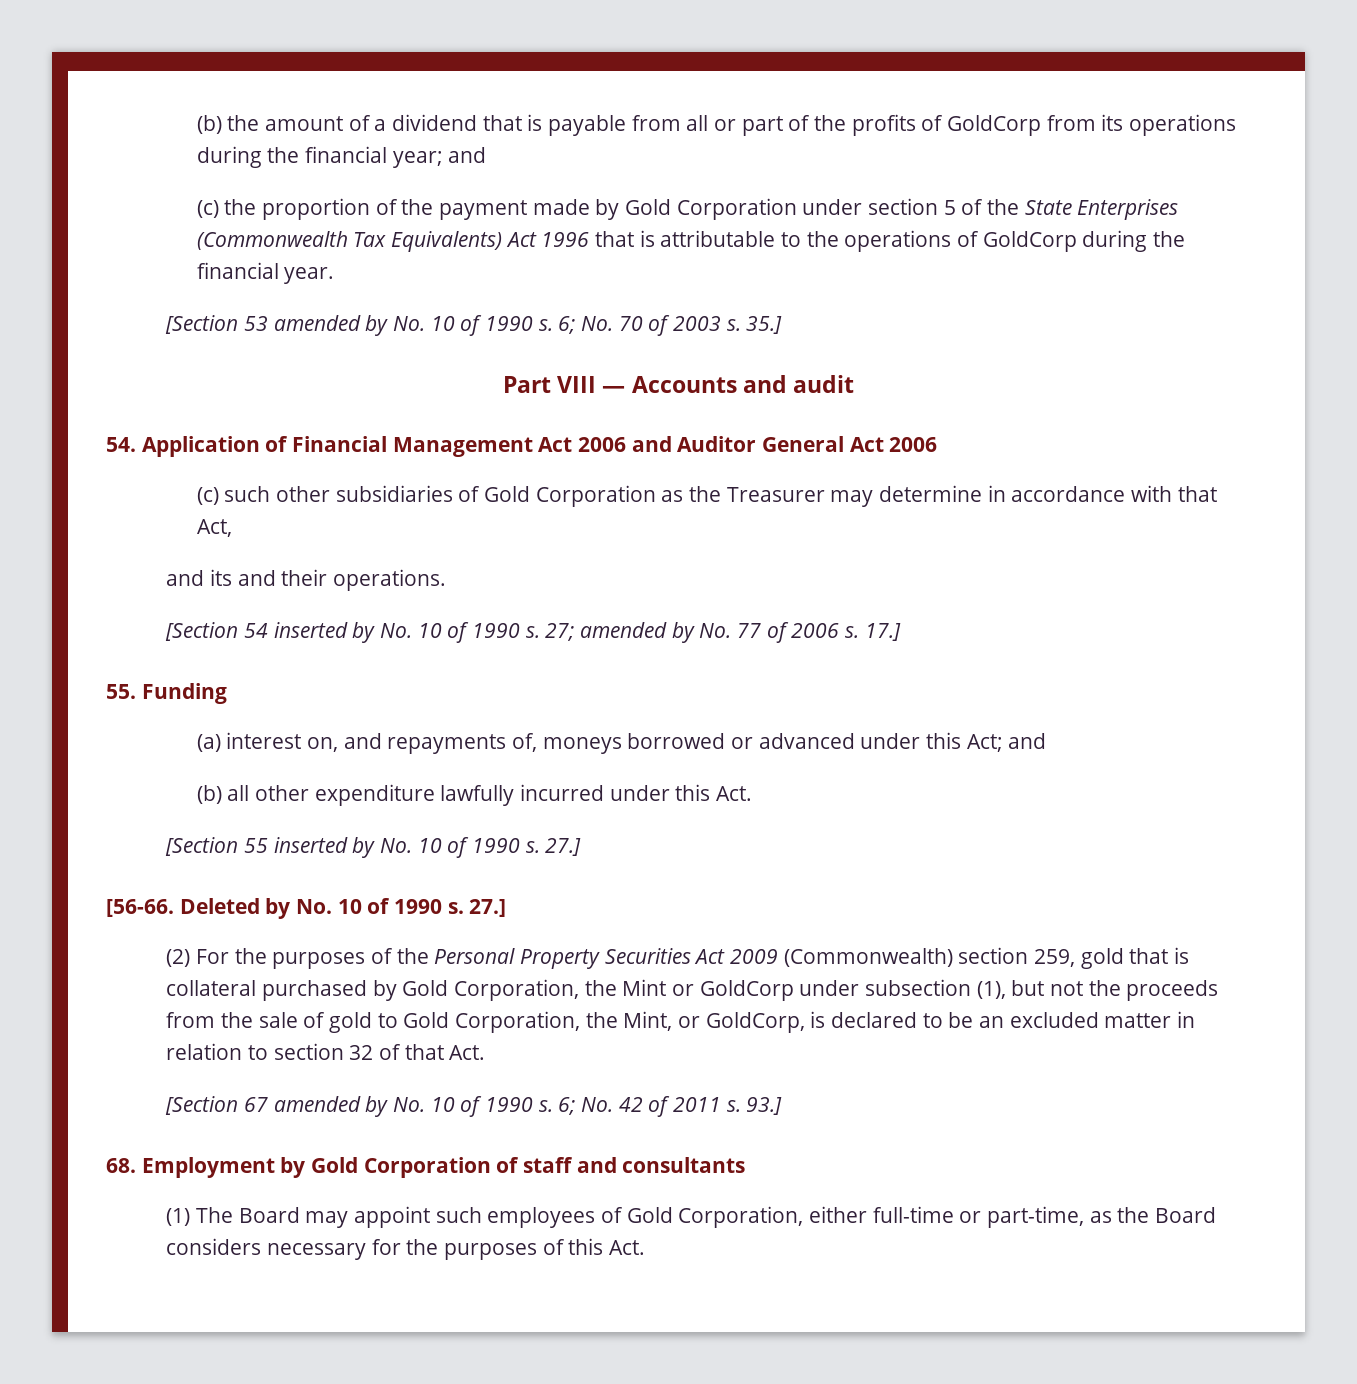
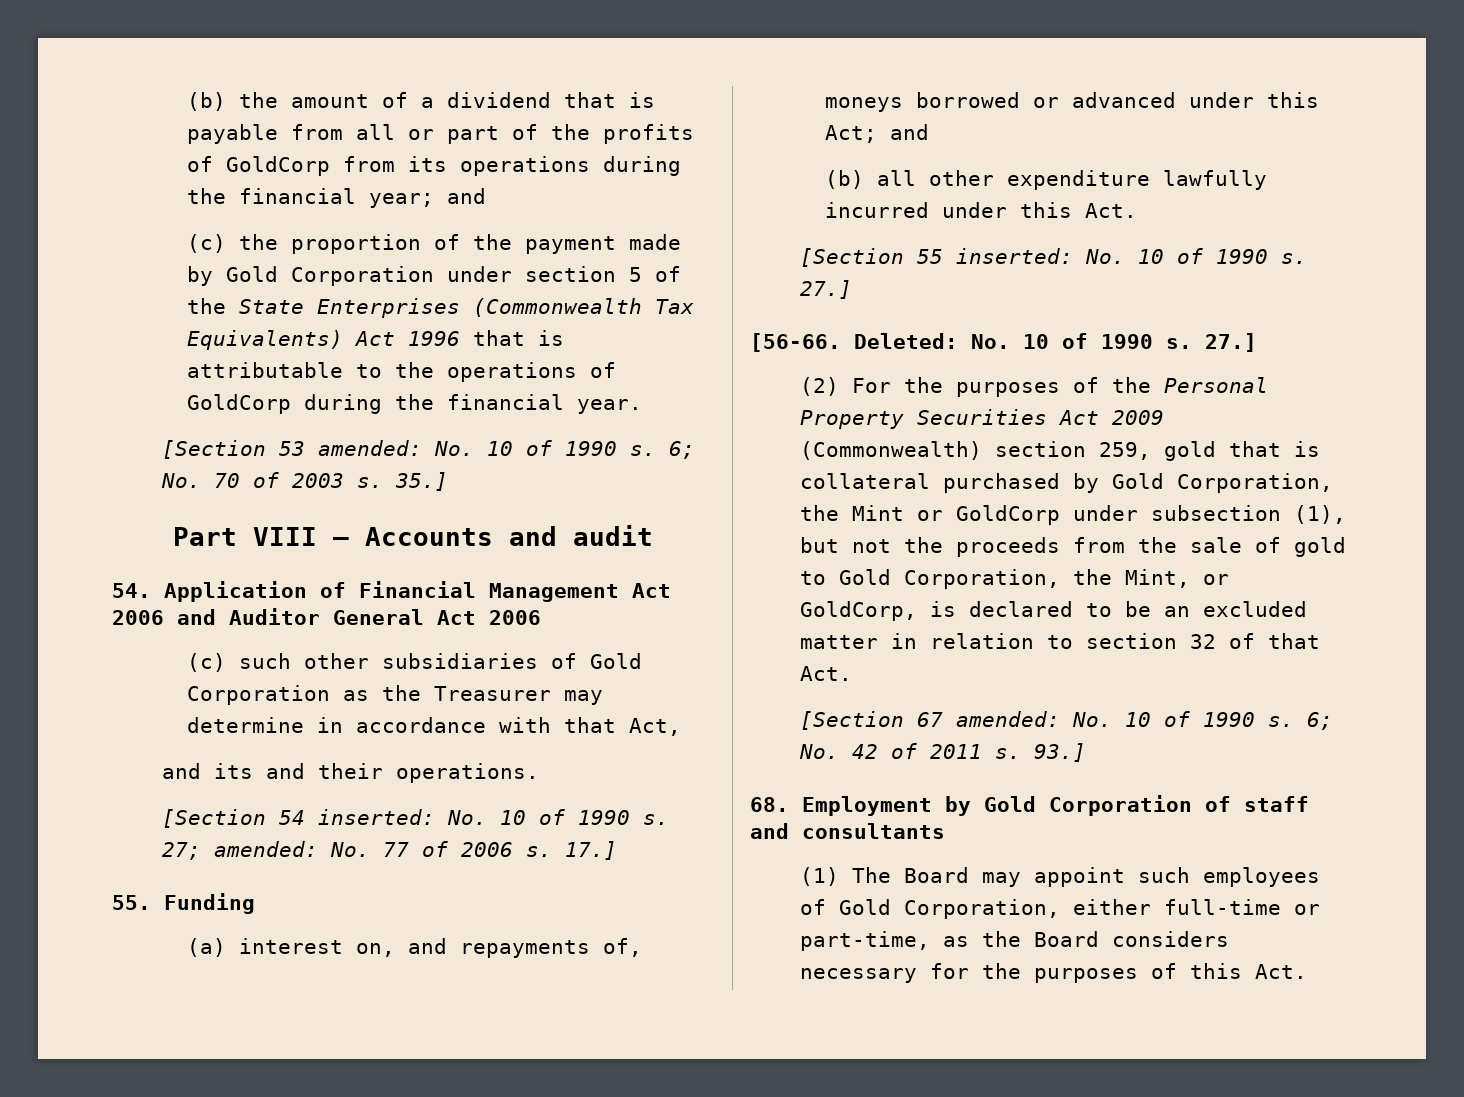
[273,315,389,336] amended by -> [317,440,422,456] amended:
[273,622,376,643] inserted by -> [317,809,435,825] inserted:
[580,622,695,643] amended by -> [213,841,318,857] amended:
[273,837,376,858] inserted by -> [955,248,1073,264] inserted:
[179,898,291,919] Deleted by -> [854,333,958,349] Deleted:
[273,1096,389,1117] amended by -> [955,711,1060,727] amended:

